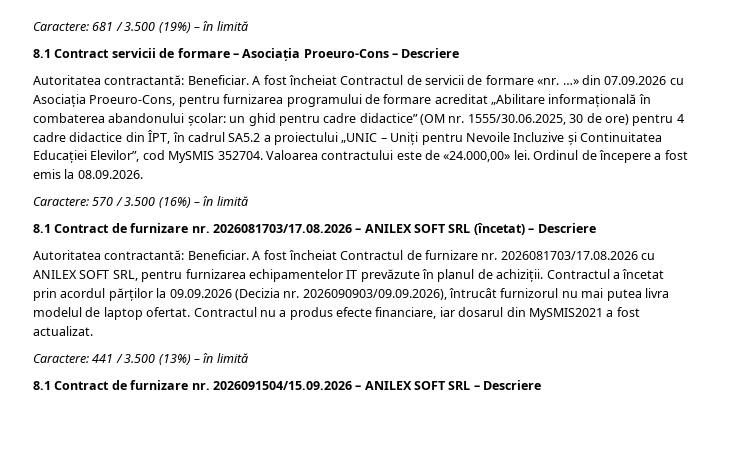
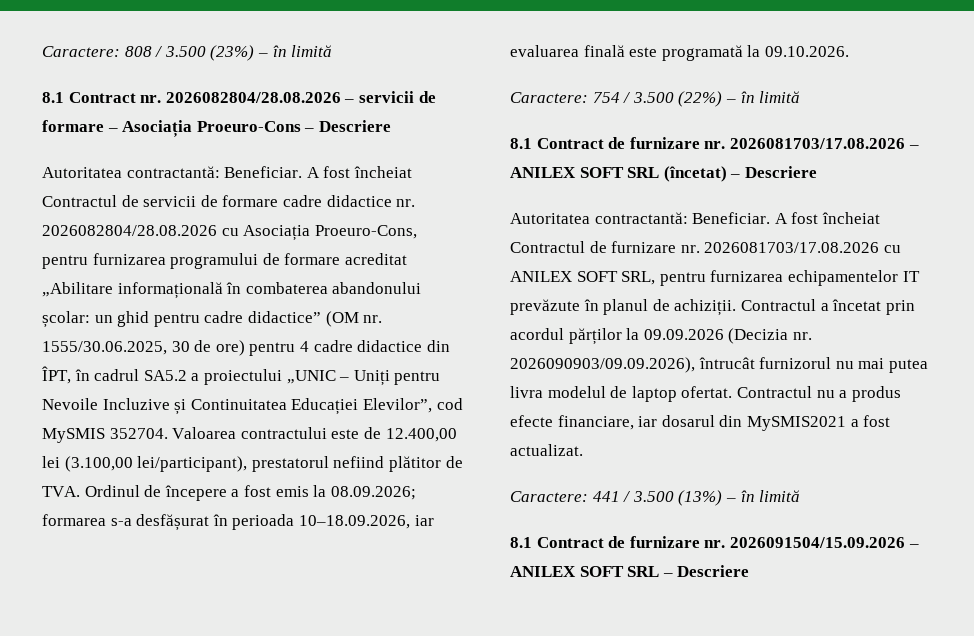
[33,21,248,33] [33,49,110,58] Caractere: 681 / 3.500 (19%) – în limită // 8.1 Contract -> [42,45,333,61] [42,92,355,103] Caractere: 808 / 3.500 (23%) – în limită // 8.1 Contract nr. 2026082804/28.08.2026 –
[537,75,667,85] «nr. …» din 07.09.2026 -> [282,195,416,207] [42,225,217,236] cadre didactice nr. 2026082804/28.08.2026
[443,150,530,162] «24.000,00» lei. -> [385,428,457,442] [42,456,463,472] [42,486,80,497] 12.400,00 lei (3.100,00 lei/participant), prestatorul nefiind plătitor de TVA.
[77,170,143,179] [33,197,191,208] 08.09.2026. // Caractere: 570 / 3.500 (16%) -> [330,486,416,500] [42,514,434,531] [510,45,849,61] [510,91,723,107] 08.09.2026; formarea s-a desfășurat în perioada 10–18.09.2026, iar evaluarea finală este programată la 09.10.2026. // Caractere: 754 / 3.500 (22%)

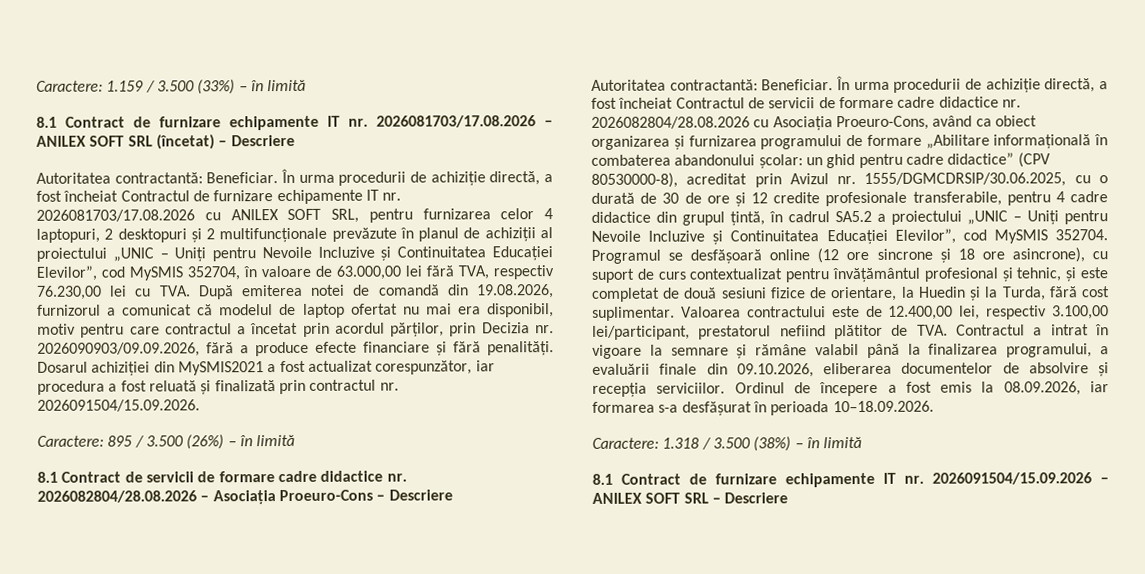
[42,45,333,61] [42,91,436,103] [42,120,104,132] Caractere: 808 / 3.500 (23%) – în limită // 8.1 Contract nr. 2026082804/28.08.2026 – servicii de formare -> [36,79,307,95] [36,115,553,131] [36,134,295,150] [36,168,554,186] [36,189,402,205] [36,208,553,223] [36,227,553,243] [36,246,553,262] [36,265,554,281] [36,284,554,300] [37,303,555,318] [37,322,554,338] [37,341,554,357] [37,360,495,376] [37,379,399,395] [37,399,200,412] [37,434,296,450] [37,470,407,483] [37,490,197,503] Caractere: 1.159 / 3.500 (33%) – în limită // 8.1 Contract de furnizare echipamente IT nr. 2026081703/17.08.2026 – ANILEX SOFT SRL (încetat) – Descriere // Autoritatea contractantă: Beneficiar. În urma procedurii de achiziție directă, a fost încheiat Contractul de furnizare echipamente IT nr. 2026081703/17.08.2026 cu ANILEX SOFT SRL, pentru furnizarea celor 4 laptopuri, 2 desktopuri și 2 multifuncționale prevăzute în planul de achiziții al proiectului „UNIC – Uniți pentru Nevoile Incluzive și Continuitatea Educației Elevilor”, cod MySMIS 352704, în valoare de 63.000,00 lei fără TVA, respectiv 76.230,00 lei cu TVA. După emiterea notei de comandă din 19.08.2026, furnizorul a comunicat că modelul de laptop ofertat nu mai era disponibil, motiv pentru care contractul a încetat prin acordul părților, prin Decizia nr. 2026090903/09.09.2026, fără a produce efecte financiare și fără penalități. Dosarul achiziției din MySMIS2021 a fost actualizat corespunzător, iar procedura a fost reluată și finalizată prin contractul nr. 2026091504/15.09.2026. // Caractere: 895 / 3.500 (26%) – în limită // 8.1 Contract de servicii de formare cadre didactice nr. 2026082804/28.08.2026
[306,167,320,178] A -> [836,76,1108,93] În urma procedurii de achiziție directă, a
[42,255,88,269] pentru -> [932,115,1037,127] [591,135,685,150] având ca obiect organizarea și
[344,253,407,265] acreditat -> (922, 140) none
[325,311,383,327] [42,340,245,356] (OM nr. 1555/30.06.2025, 30 de ore) -> [1017,152,1051,168] [591,172,1108,188] [591,191,1002,207] (CPV 80530000-8), acreditat prin Avizul nr. 1555/DGMCDRSIP/30.06.2025, cu o durată de 30 de ore și 12 credite profesionale transferabile,
[42,366,71,384] ÎPT, -> [682,211,765,226] grupul țintă,
(168, 433) none -> [591,247,1109,264] [591,267,1108,283] [592,286,1110,302] [592,306,675,321] Programul se desfășoară online (12 ore sincrone și 18 ore asincrone), cu suport de curs contextualizat pentru învățământul profesional și tehnic, și este completat de două sesiuni fizice de orientare, la Huedin și la Turda, fără cost suplimentar.
[42,456,248,472] lei (3.100,00 lei/participant), -> [959,305,1109,320] [592,325,690,340] lei, respectiv 3.100,00 lei/participant,
(80, 491) none -> [956,324,1109,336] [592,343,1109,359] [592,362,1109,378] [592,382,726,397] Contractul a intrat în vigoare la semnare și rămâne valabil până la finalizarea programului, a evaluării finale din 09.10.2026, eliberarea documentelor de absolvire și recepția serviciilor.
[330,486,416,500] 08.09.2026; -> [1003,381,1109,396] 08.09.2026, iar
[298,515,434,529] [510,45,849,61] [510,91,801,107] [510,137,919,149] [510,166,817,182] [510,212,880,224] [510,241,901,253] [510,270,920,286] [510,299,915,316] [510,328,812,345] [510,357,928,373] [510,386,901,402] [510,415,891,431] [510,444,583,456] [510,490,801,506] [510,536,700,548] 10–18.09.2026, iar evaluarea finală este programată la 09.10.2026. // Caractere: 754 / 3.500 (22%) – în limită // 8.1 Contract de furnizare nr. 2026081703/17.08.2026 – ANILEX SOFT SRL (încetat) – Descriere // Autoritatea contractantă: Beneficiar. A fost încheiat Contractul de furnizare nr. 2026081703/17.08.2026 cu ANILEX SOFT SRL, pentru furnizarea echipamentelor IT prevăzute în planul de achiziții. Contractul a încetat prin acordul părților la 09.09.2026 (Decizia nr. 2026090903/09.09.2026), întrucât furnizorul nu mai putea livra modelul de laptop ofertat. Contractul nu a produs efecte financiare, iar dosarul din MySMIS2021 a fost actualizat. // Caractere: 441 / 3.500 (13%) – în limită // 8.1 Contract de furnizare -> [832,400,934,413] [592,436,863,452] [592,472,896,488] 10–18.09.2026. // Caractere: 1.318 / 3.500 (38%) – în limită // 8.1 Contract de furnizare echipamente IT

